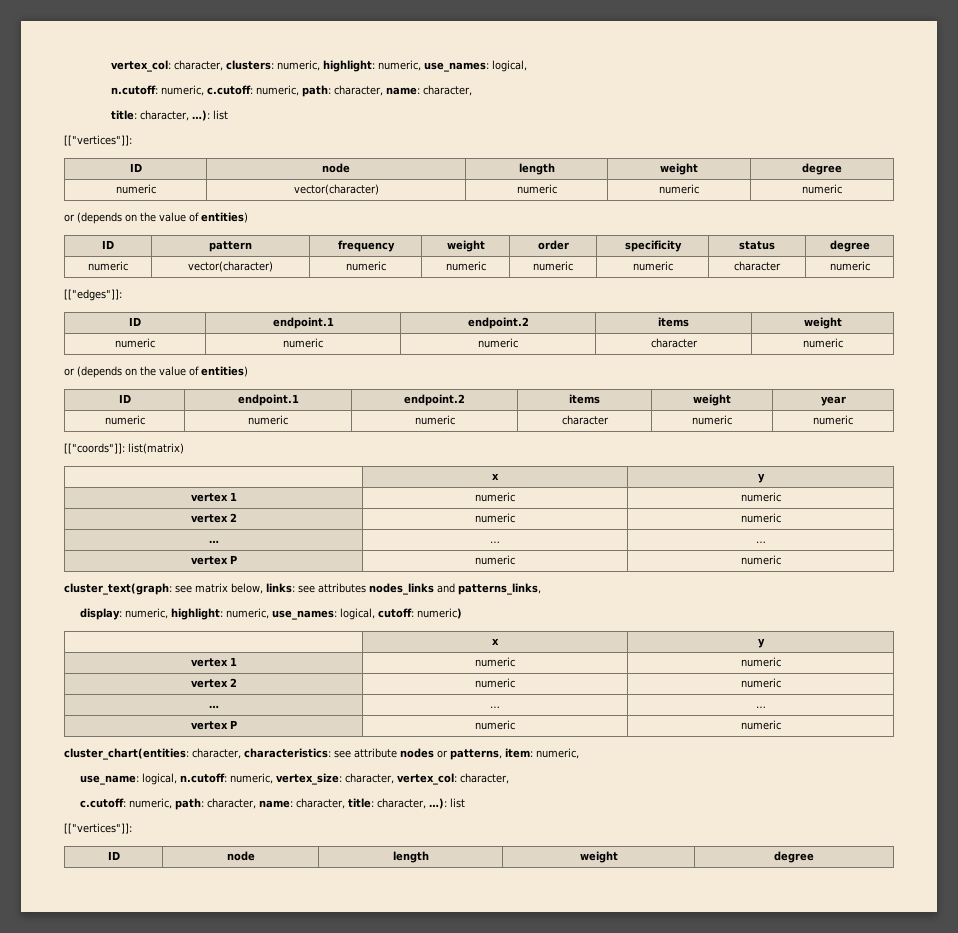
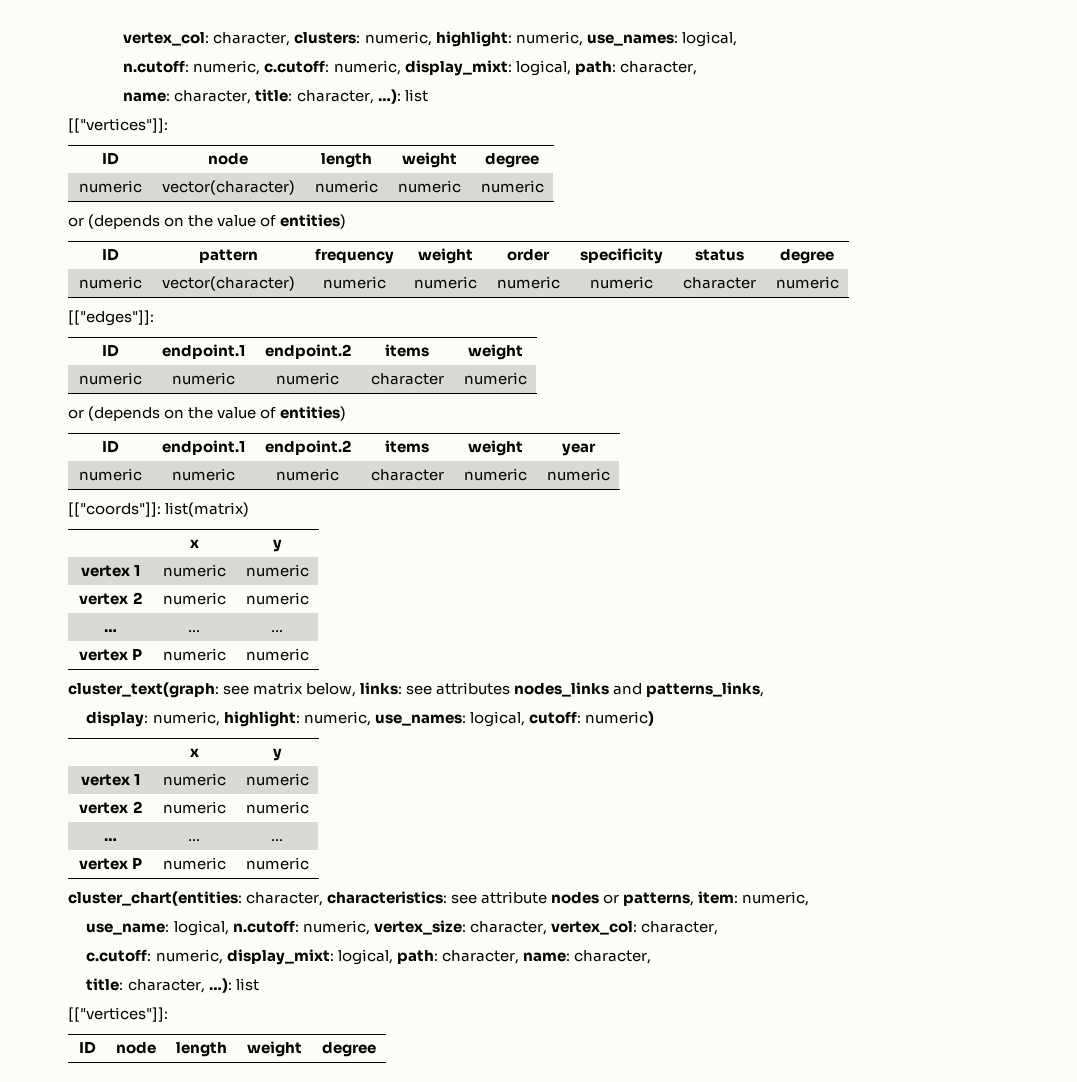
[302,85,473,97] path: character, name: character, // -> [404,60,697,76] [123,90,252,104] display_mixt: logical, path: character, // name: character,
[174,798,345,810] path: character, name: character, -> [226,949,651,965] display_mixt: logical, path: character, name: character, //

